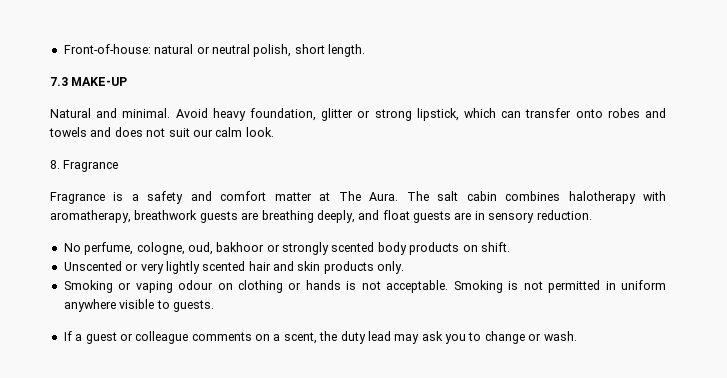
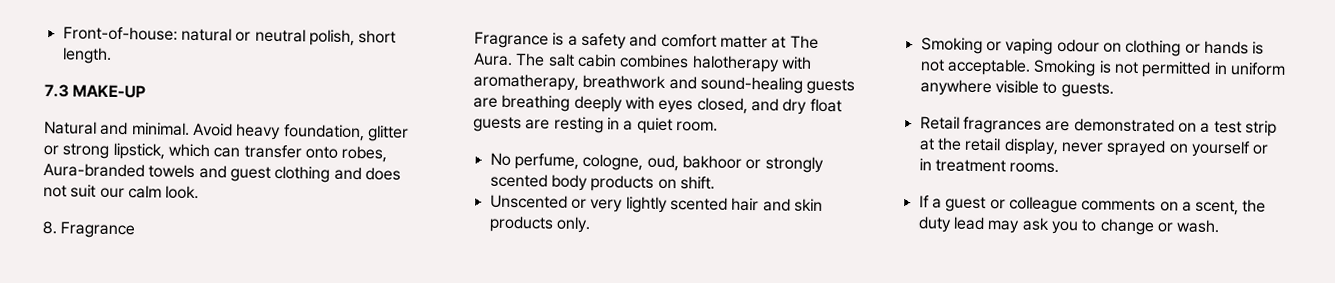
[607,108,666,118] [49,127,87,137] robes and towels -> [341,145,388,163] [43,163,331,183] robes, Aura-branded towels and guest clothing
(198, 215) none -> [668,76,803,94] and sound-healing
[316,210,592,223] deeply, and float guests are in sensory reduction. -> [573,95,842,115] [473,116,718,135] deeply with eyes closed, and dry float guests are resting in a quiet room.
(214, 306) none -> [919,116,1277,137] [918,137,1270,158] [918,158,1060,173] // Retail fragrances are demonstrated on a test strip at the retail display, never sprayed on yourself or in treatment rooms.

